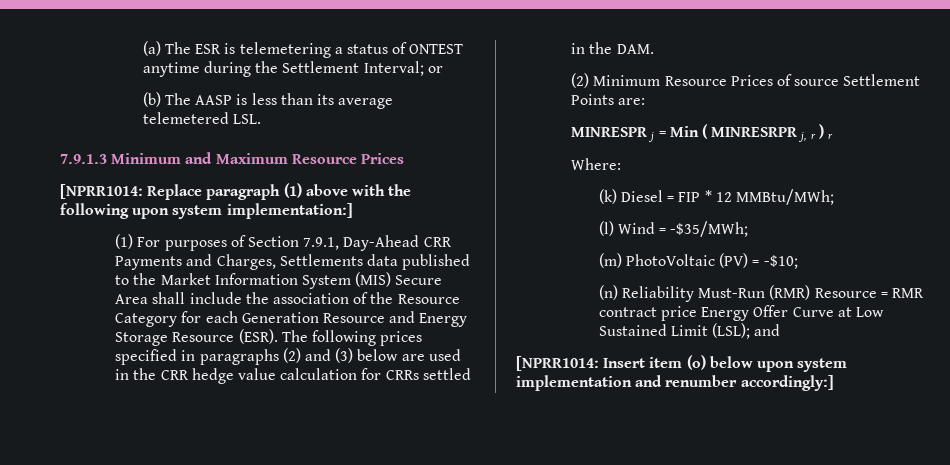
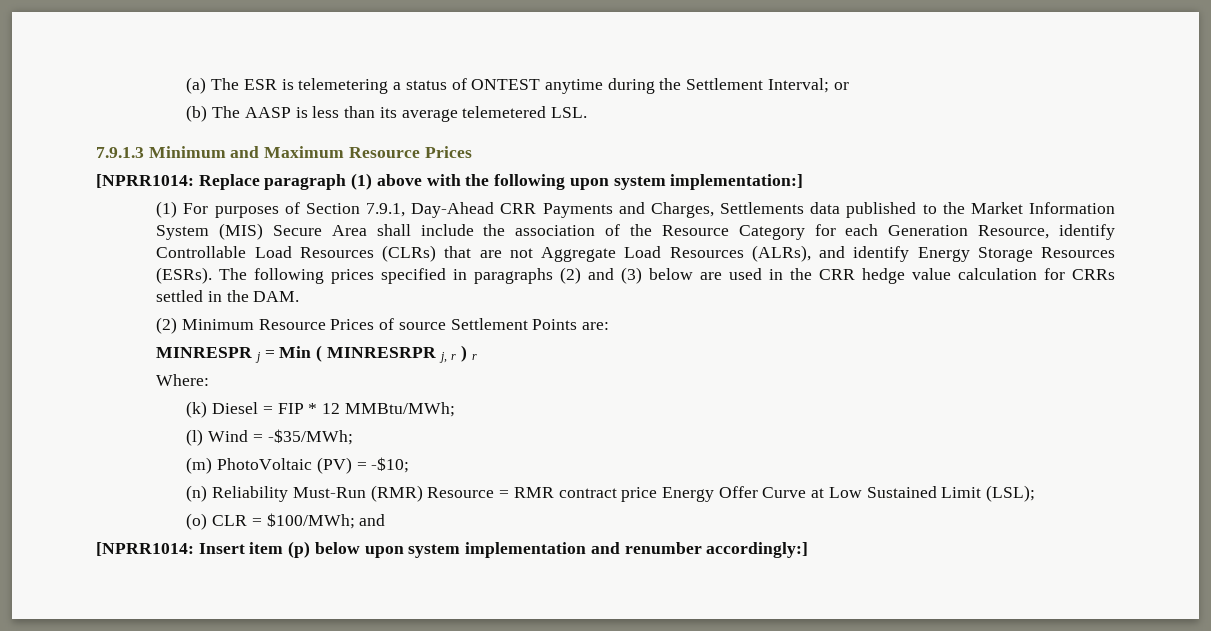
[322,311,468,327] [115,329,278,346] Resource and Energy Storage Resource (ESR). -> [978,224,1115,240] [156,245,1115,262] [156,267,213,284] Resource, identify Controllable Load Resources (CLRs) that are not Aggregate Load Resources (ALRs), and identify Energy Storage Resources (ESRs).
(751, 331) none -> [186,513,355,530] // (o) CLR = $100/MWh;
[686,355,706,370] (o) -> [288,541,311,558] (p)

